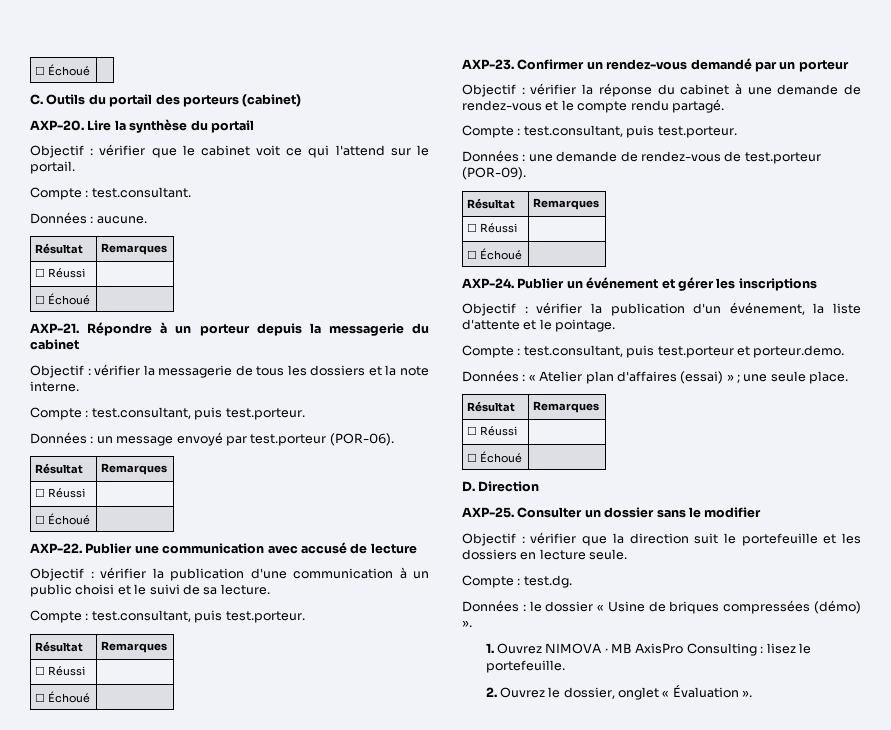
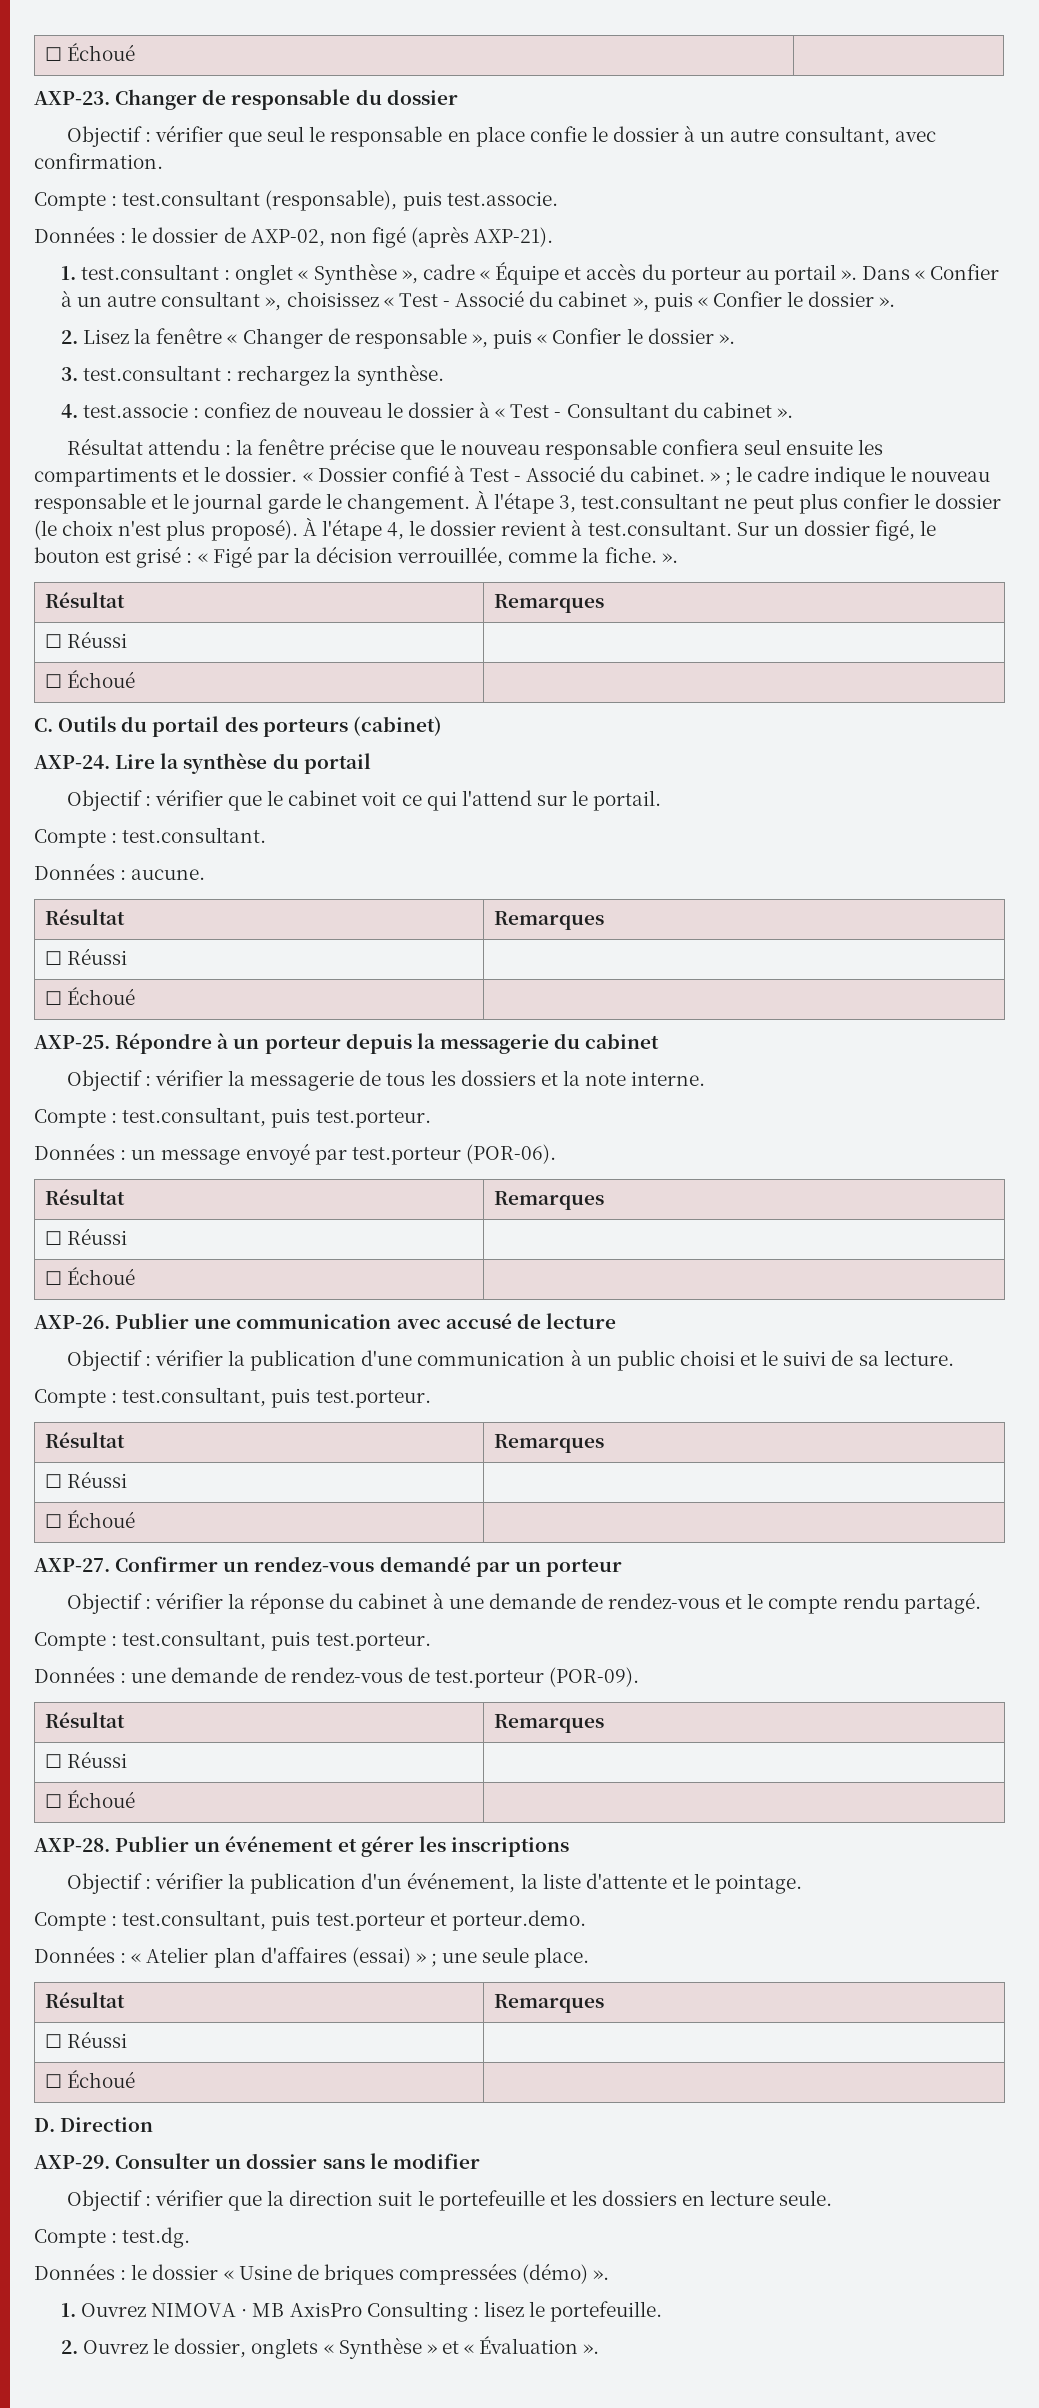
[35,64,91,76] ☐ Échoué | -> [45,43,136,61] [34,89,458,110] [66,125,936,147] [34,153,163,169] [34,190,558,211] [34,226,554,248] [60,262,1000,285] [60,290,896,312] [60,328,735,349] [60,364,444,386] [60,401,793,418] [66,438,884,460] [34,465,991,487] [34,491,1002,514] [34,518,937,541] [34,546,678,568] [45,592,126,608] [494,594,605,613] [45,631,128,648] [45,670,136,688] ☐ Échoué | // AXP-23. Changer de responsable du dossier // Objectif : vérifier que seul le responsable en place confie le dossier à un autre consultant, avec confirmation. // Compte : test.consultant (responsable), puis test.associe. // Données : le dossier de AXP-02, non figé (après AXP-21). // 1. test.consultant : onglet « Synthèse », cadre « Équipe et accès du porteur au portail ». Dans « Confier à un autre consultant », choisissez « Test - Associé du cabinet », puis « Confier le dossier ». // 2. Lisez la fenêtre « Changer de responsable », puis « Confier le dossier ». // 3. test.consultant : rechargez la synthèse. // 4. test.associe : confiez de nouveau le dossier à « Test - Consultant du cabinet ». // Résultat attendu : la fenêtre précise que le nouveau responsable confiera seul ensuite les compartiments et le dossier. « Dossier confié à Test - Associé du cabinet. » ; le cadre indique le nouveau responsable et le journal garde le changement. À l'étape 3, test.consultant ne peut plus confier le dossier (le choix n'est plus proposé). À l'étape 4, le dossier revient à test.consultant. Sur un dossier figé, le bouton est grisé : « Figé par la décision verrouillée, comme la fiche. ». // Résultat | Remarques // ☐ Réussi | // ☐ Échoué |
[30,120,84,131] AXP-20. -> [34,755,110,769] AXP-24.
[30,323,79,333] AXP-21. -> [34,1035,110,1049] AXP-25.
[30,543,82,553] AXP-22. -> [34,1315,110,1329] AXP-26.
[462,59,514,70] AXP-23. -> [34,1558,110,1572] AXP-27.
[462,278,514,288] AXP-24. -> [34,1838,110,1852] AXP-28.
[462,507,514,518] AXP-25. -> [34,2155,110,2169] AXP-29.
[618,687,660,700] onglet -> [251,2337,459,2359] onglets « Synthèse » et

